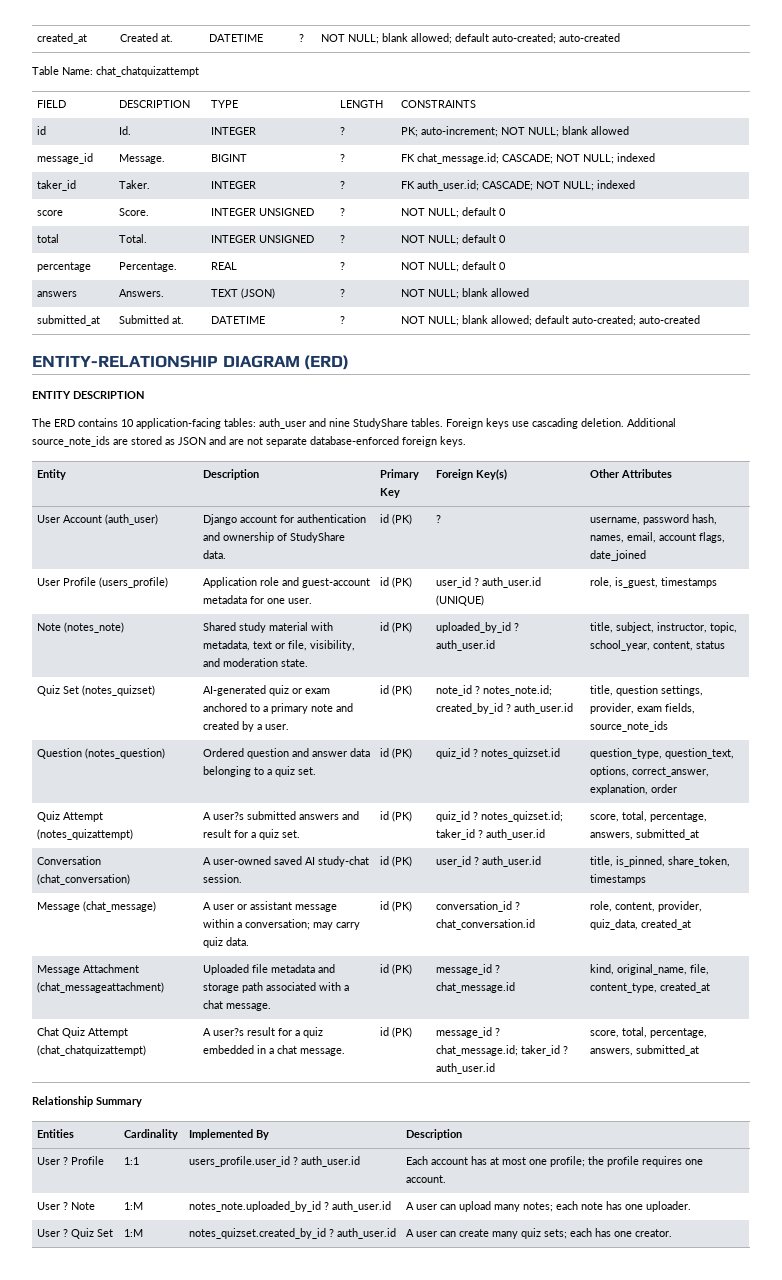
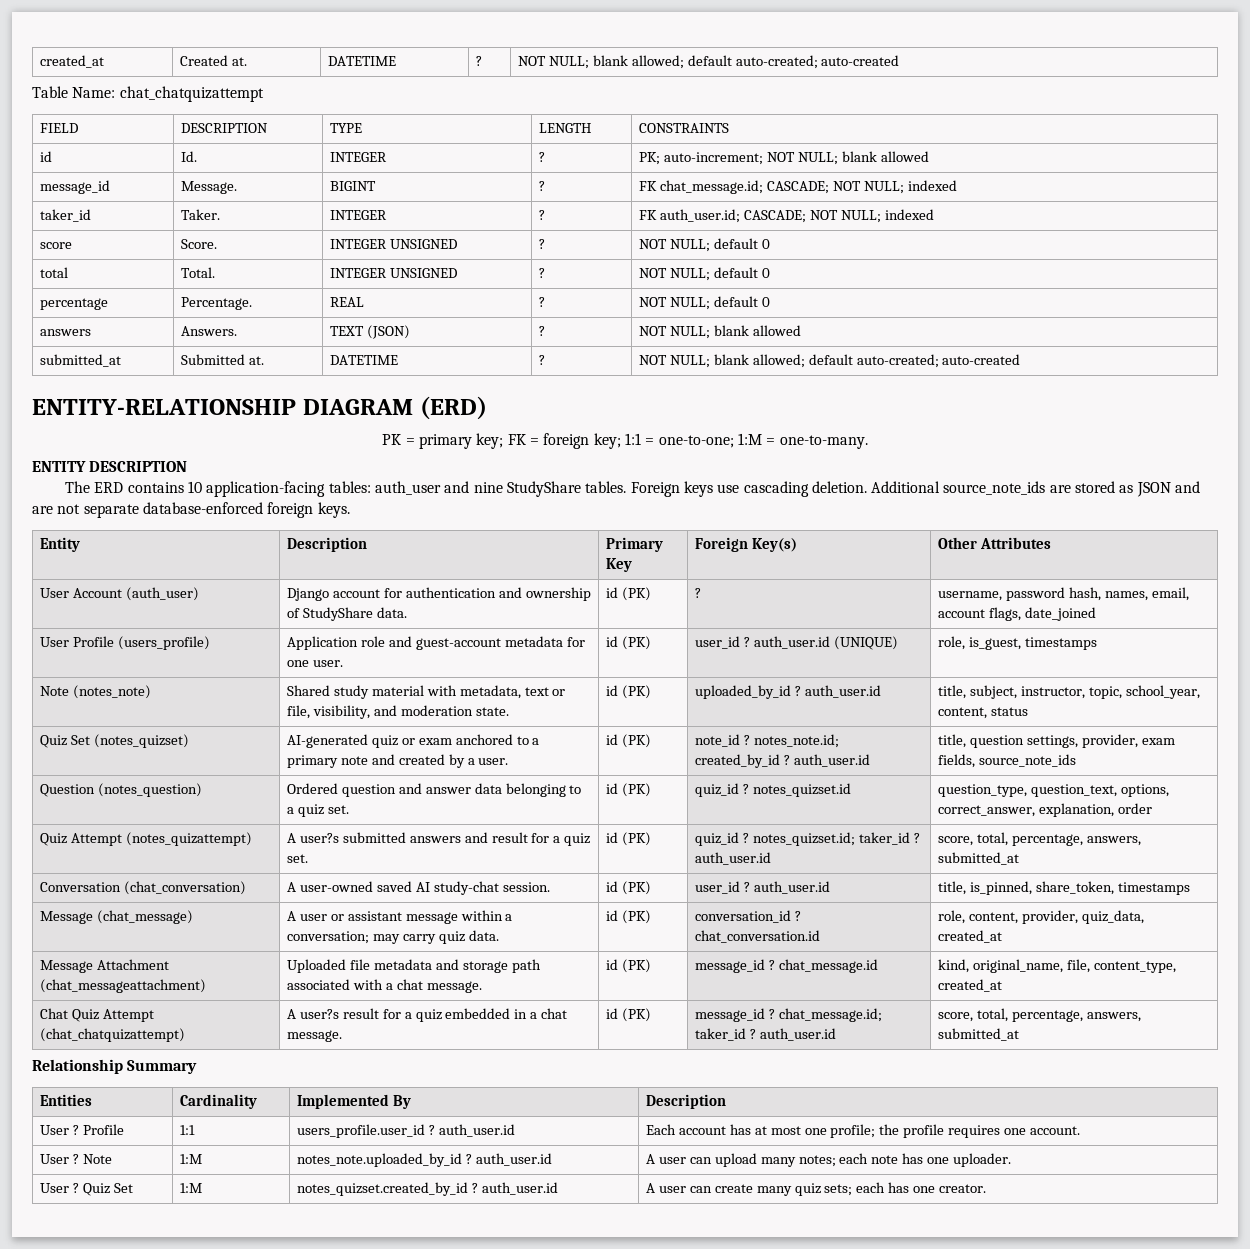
(350, 362) none -> [382,433,868,449] // PK = primary key; FK = foreign key; 1:1 = one-to-one; 1:M = one-to-many.

